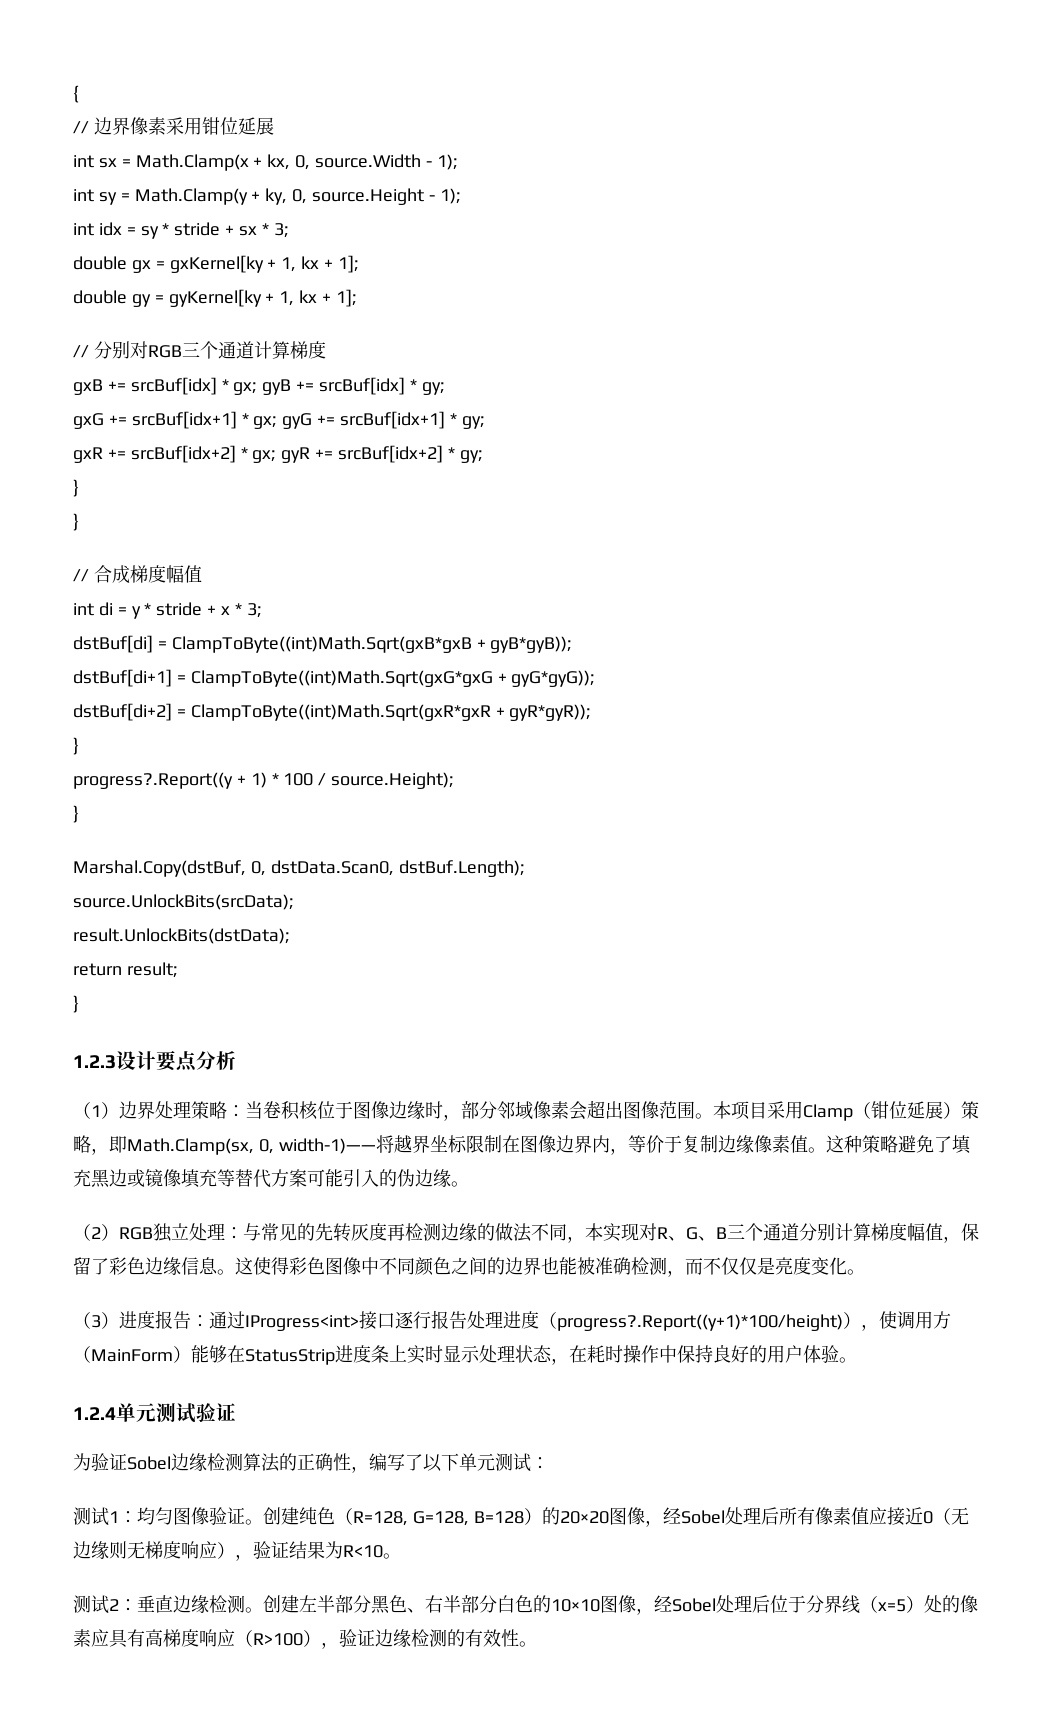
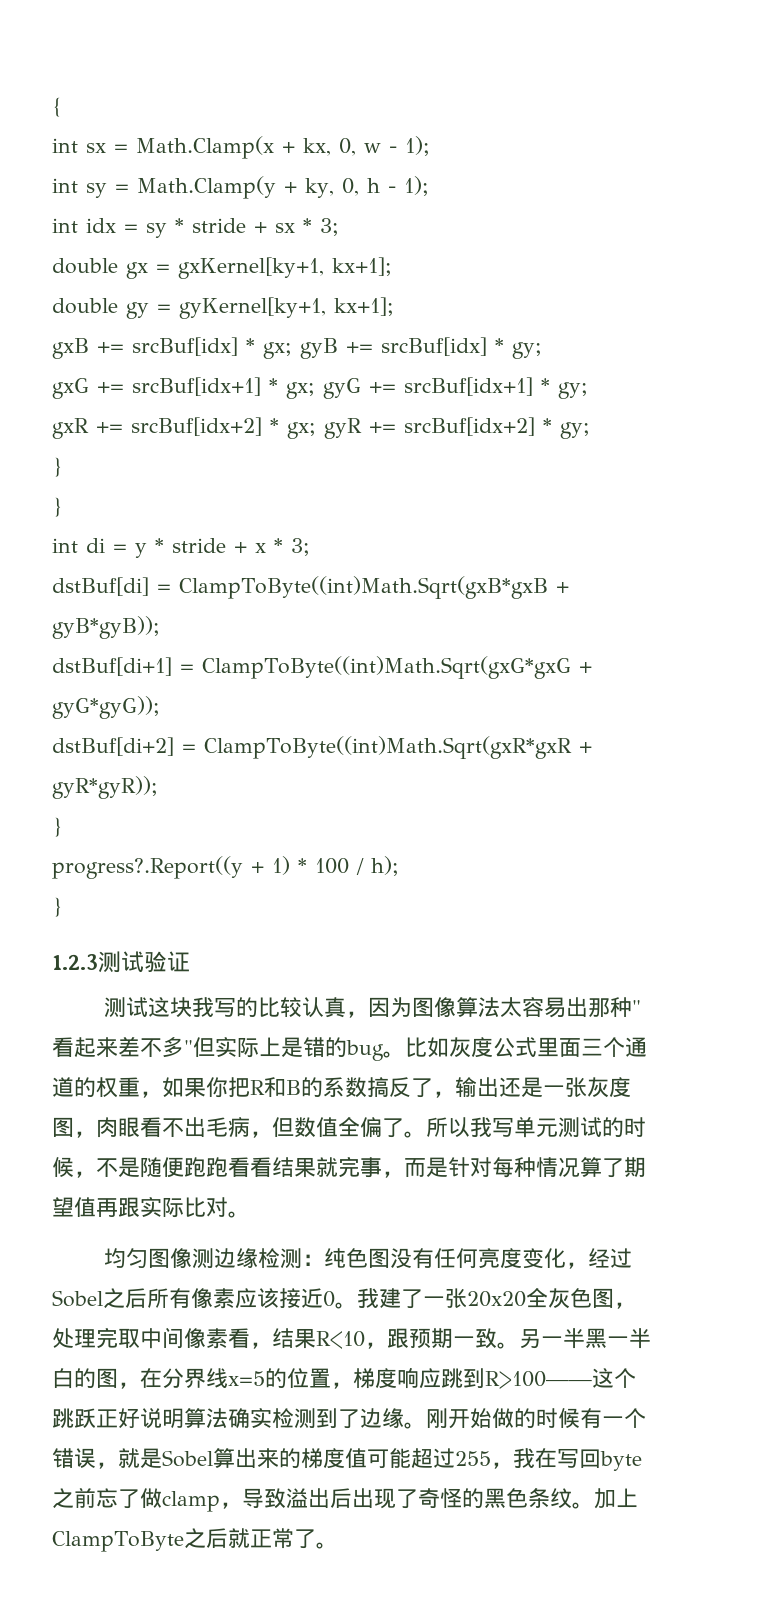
[73,117,274,135] // // 边界像素采用钳位延展 -> (63, 107) none
[315,154,422,168] source.Width -> [364,143,381,153] w
[312,188,425,205] source.Height -> [366,178,380,193] h
[169,255,359,273] [73,289,357,307] [73,341,326,359] gxKernel[ky + 1, kx + 1]; // double gy = gyKernel[ky + 1, kx + 1]; // // 分别对RGB三个通道计算梯度 -> [178,257,392,279] [52,297,394,319] gxKernel[ky+1, kx+1]; // double gy = gyKernel[ky+1, kx+1];
[73,565,202,583] // // 合成梯度幅值 -> (63, 507) none
[331,772,455,789] [73,805,79,823] [73,860,525,877] [73,894,294,910] [73,928,290,944] [73,962,178,978] [73,995,79,1013] [73,1051,236,1072] [73,1100,979,1121] [73,1135,972,1155] [73,1169,469,1188] [73,1223,979,1243] [73,1257,865,1277] [73,1310,951,1331] [73,1345,857,1365] [73,1403,236,1423] [73,1453,549,1473] [73,1507,761,1527] source.Height); // } // Marshal.Copy(dstBuf, 0, dstData.Scan0, dstBuf.Length); // source.UnlockBits(srcData); // result.UnlockBits(dstData); // return result; // } // 1.2.3设计要点分析 // （1）边界处理策略：当卷积核位于图像边缘时，部分邻域像素会超出图像范围。本项目采用Clamp（钳位延展）策略，即Math.Clamp(sx, 0, width-1)——将越界坐标限制在图像边界内，等价于复制边缘像素值。这种策略避免了填充黑边或镜像填充等替代方案可能引入的伪边缘。 // （2）RGB独立处理：与常见的先转灰度再检测边缘的做法不同，本实现对R、G、B三个通道分别计算梯度幅值，保留了彩色边缘信息。这使得彩色图像中不同颜色之间的边界也能被准确检测，而不仅仅是亮度变化。 // （3）进度报告：通过IProgress<int>接口逐行报告处理进度（progress?.Report((y+1)*100/height)），使调用方（MainForm）能够在StatusStrip进度条上实时显示处理状态，在耗时操作中保持良好的用户体验。 // 1.2.4单元测试验证 // 为验证Sobel边缘检测算法的正确性，编写了以下单元测试： // 测试1：均匀图像验证。创建纯色（R=128, G=128, B=128）的20×20图像，经Sobel处理 -> [371,856,399,876] [52,897,63,917] [52,951,190,973] [104,997,642,1018] [52,1036,647,1061] [52,1077,631,1098] [52,1116,646,1138] [52,1156,646,1178] [52,1197,250,1218] [104,1248,633,1269] [52,1288,125,1309] h); // } // 1.2.3测试验证 // 测试这块我写的比较认真，因为图像算法太容易出那种"看起来差不多"但实际上是错的bug。比如灰度公式里面三个通道的权重，如果你把R和B的系数搞反了，输出还是一张灰度图，肉眼看不出毛病，但数值全偏了。所以我写单元测试的时候，不是随便跑跑看看结果就完事，而是针对每种情况算了期望值再跟实际比对。 // 均匀图像测边缘检测：纯色图没有任何亮度变化，经过Sobel之
[850,1507,887,1525] 值应 -> [235,1288,279,1309] 应该
[932,1507,969,1525] [73,1541,401,1561] [73,1595,978,1615] [73,1629,519,1649] （无边缘则无梯度响应），验证结果为R<10。 // 测试2：垂直边缘检测。创建左半部分黑色、右半部分白色的10×10图像，经Sobel处理后位于分界线（x=5）处的像素应具有高梯度响应（R>100），验证边缘检测的有效性 -> [335,1288,636,1309] [52,1327,651,1349] [52,1367,636,1389] [52,1408,646,1429] [52,1448,642,1471] [52,1487,638,1512] [52,1528,316,1552] 。我建了一张20x20全灰色图，处理完取中间像素看，结果R<10，跟预期一致。另一半黑一半白的图，在分界线x=5的位置，梯度响应跳到R>100——这个跳跃正好说明算法确实检测到了边缘。刚开始做的时候有一个错误，就是Sobel算出来的梯度值可能超过255，我在写回byte之前忘了做clamp，导致溢出后出现了奇怪的黑色条纹。加上ClampToByte之后就正常了

